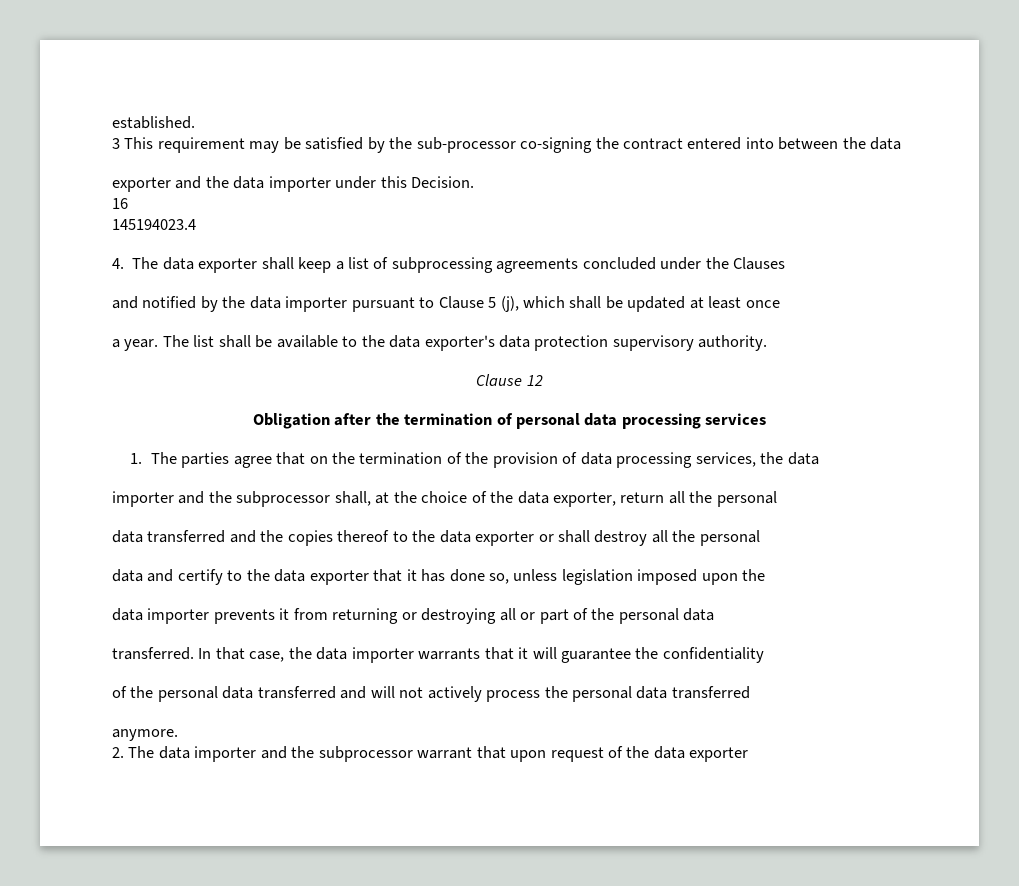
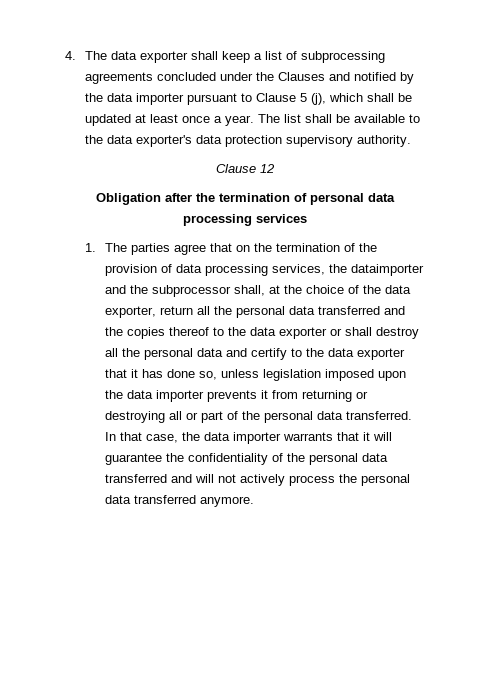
[112,116,195,129] [112,137,902,153] [112,176,475,192] [112,198,128,209] [112,219,196,230] established. // 3 This requirement may be satisfied by the sub-processor co-signing the contract entered into between the data // exporter and the data importer under this Decision. // 16 // 145194023.4 // -> (65, 55) none
(786, 263) // -> (325, 76) none
(780, 304) // -> (210, 119) none
[787,452,819,465] [112,491,174,507] data // importer -> [350,264,424,276] dataimporter
(777, 499) // -> (285, 312) none
(760, 538) // -> (193, 354) none
(766, 575) // -> (123, 394) none
(715, 614) // -> (343, 415) none
(764, 655) // -> (268, 459) none
(750, 692) // -> (196, 499) none
[112,746,749,762] // 2. The data importer and the subprocessor warrant that upon request of the data exporter -> (254, 501) none

